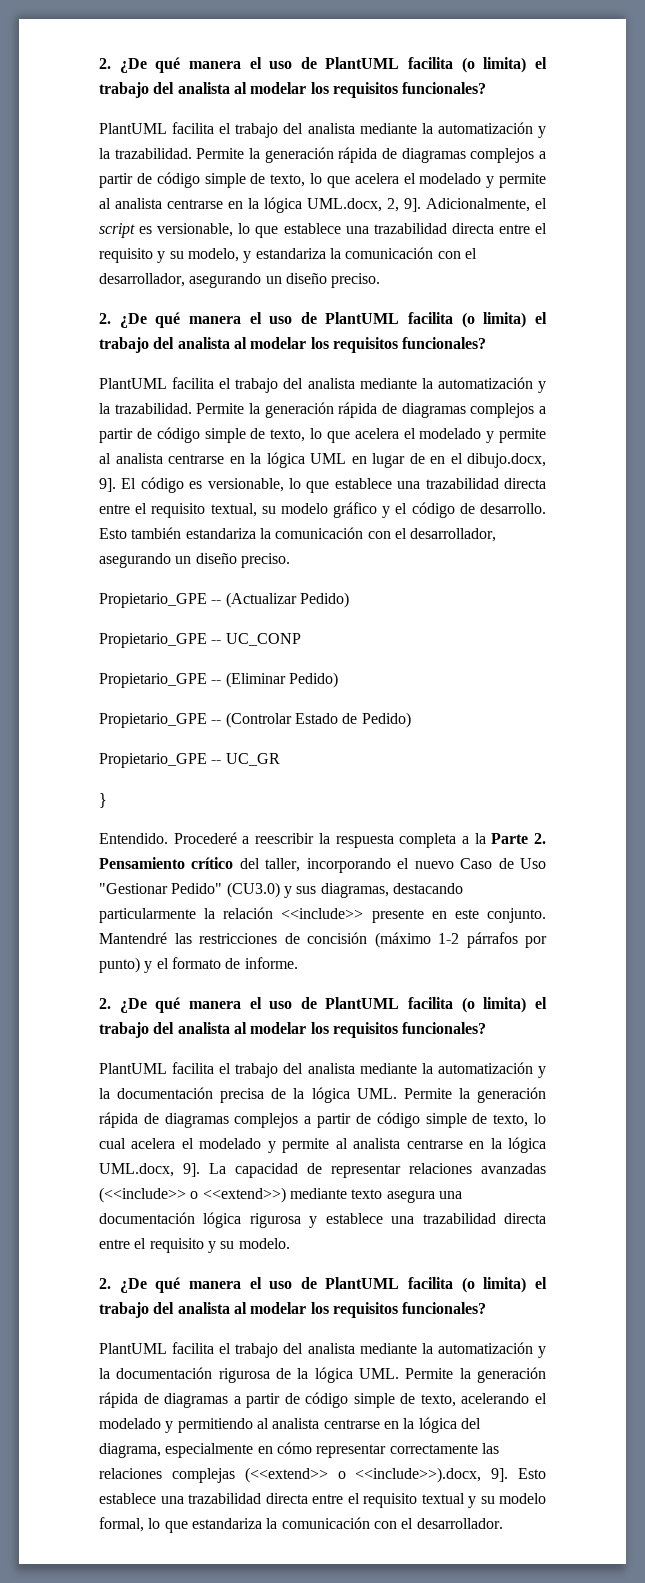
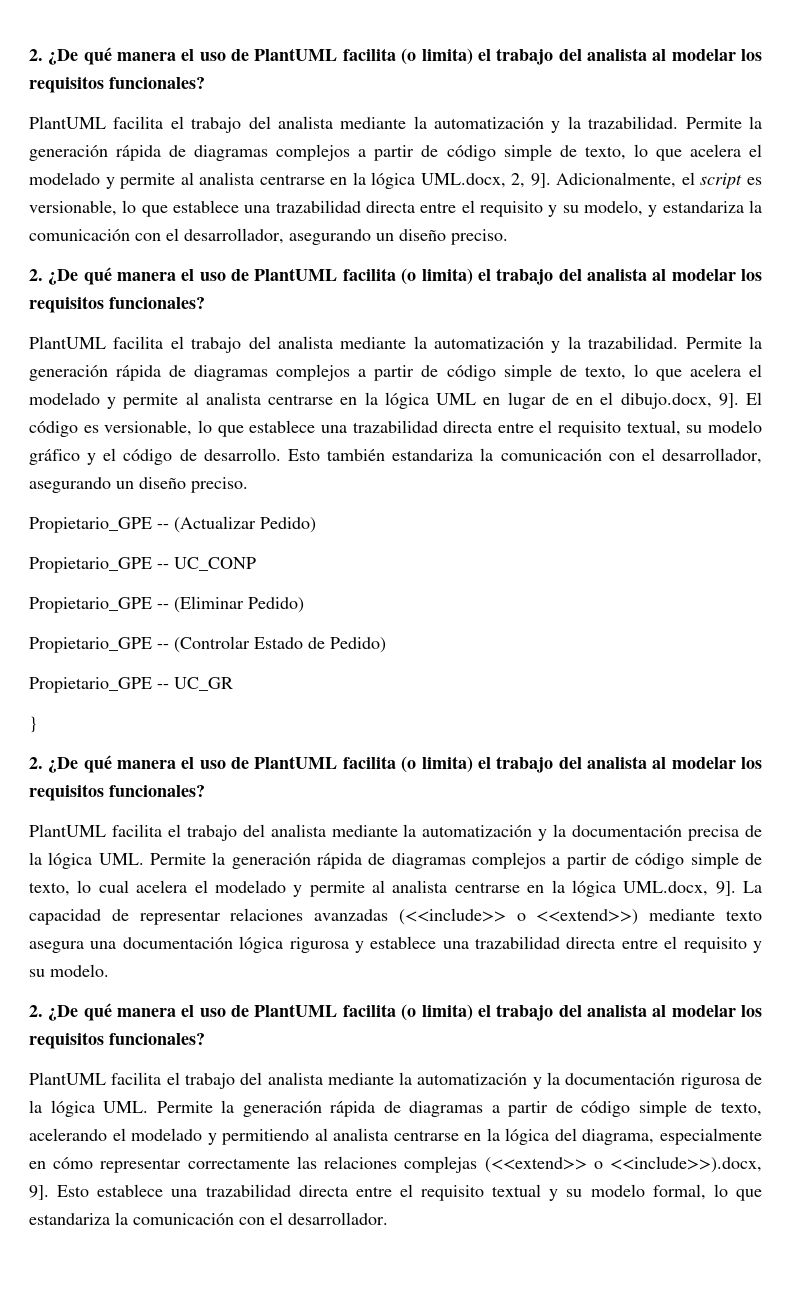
[99,832,546,848] [99,857,547,873] [99,882,463,898] [99,907,547,923] [99,932,547,948] [99,957,298,973] // Entendido. Procederé a reescribir la respuesta completa a la Parte 2. Pensamiento crítico del taller, incorporando el nuevo Caso de Uso "Gestionar Pedido" (CU3.0) y sus diagramas, destacando particularmente la relación <<include>> presente en este conjunto. Mantendré las restricciones de concisión (máximo 1-2 párrafos por punto) y el formato de informe. -> (38, 724) none

